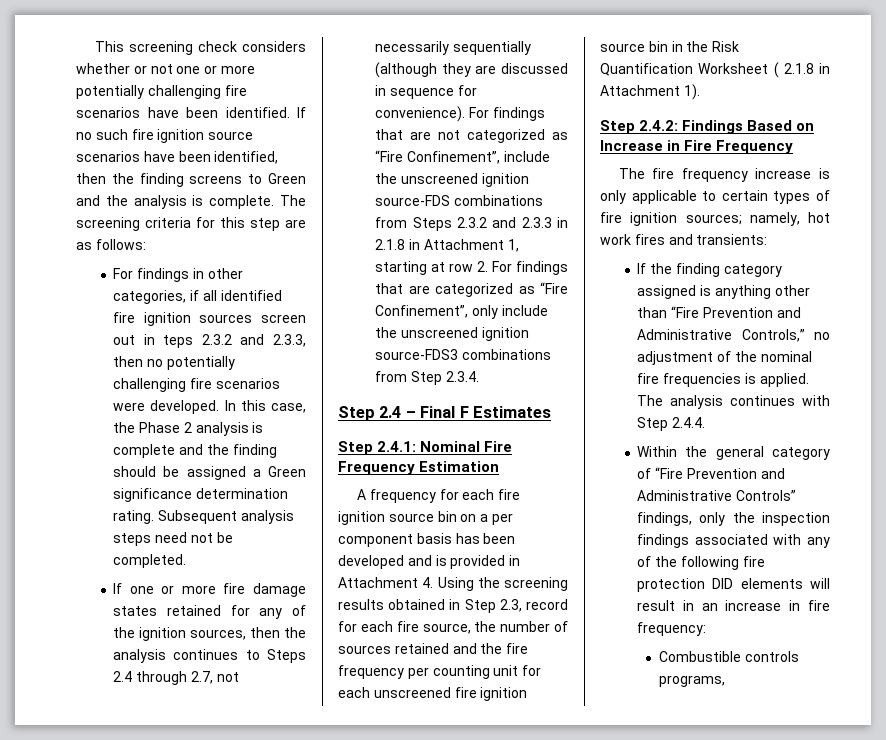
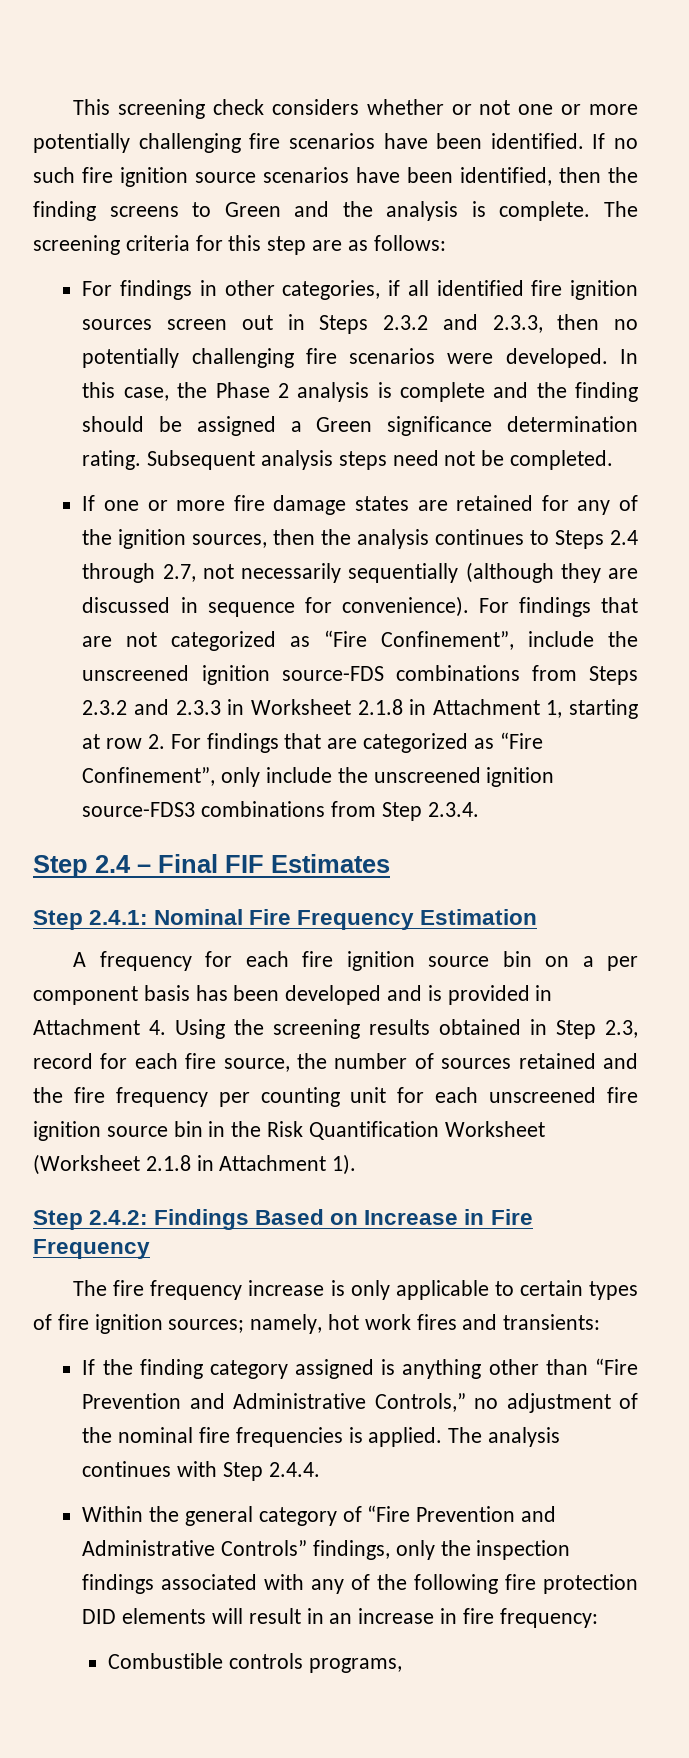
[163,335,194,348] teps -> [319,315,369,334] Steps
(158, 611) none -> [417,500,448,511] are
(568, 222) none -> [250,699,351,715] Worksheet
[459,406,469,418] F -> [225,855,264,873] FIF
[773,62,779,78] ( -> [33,1154,140,1175] (Worksheet

